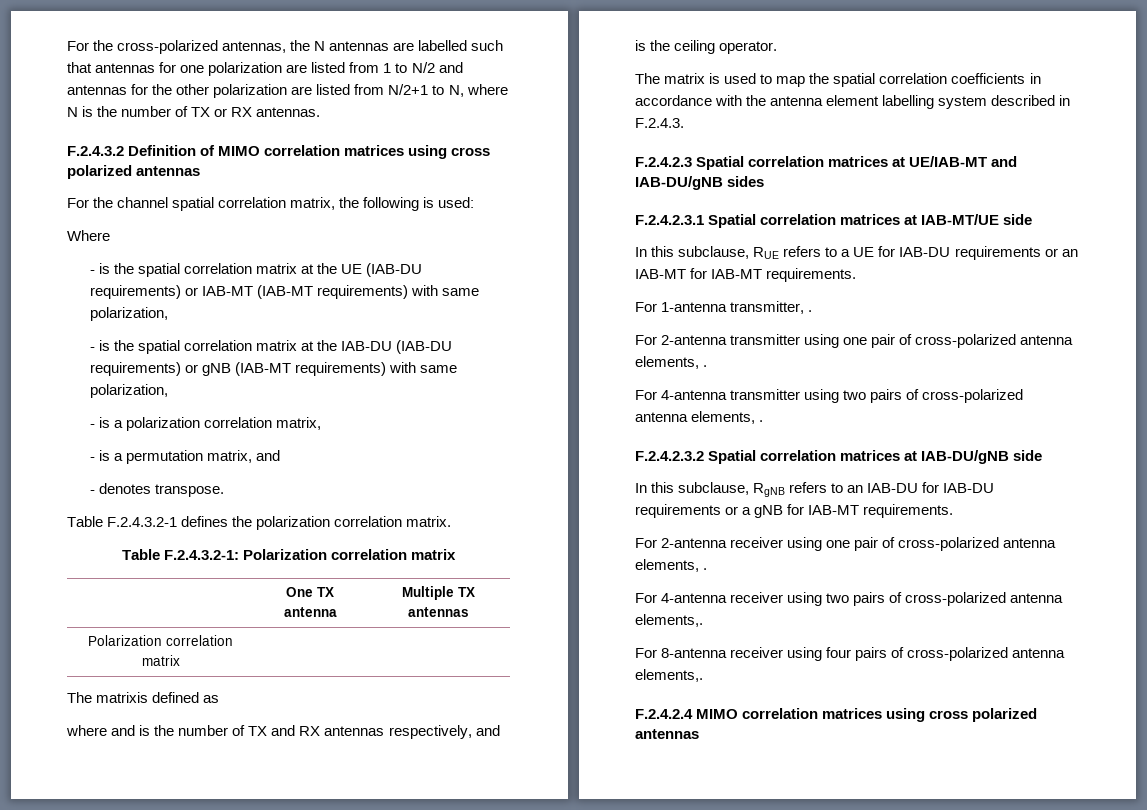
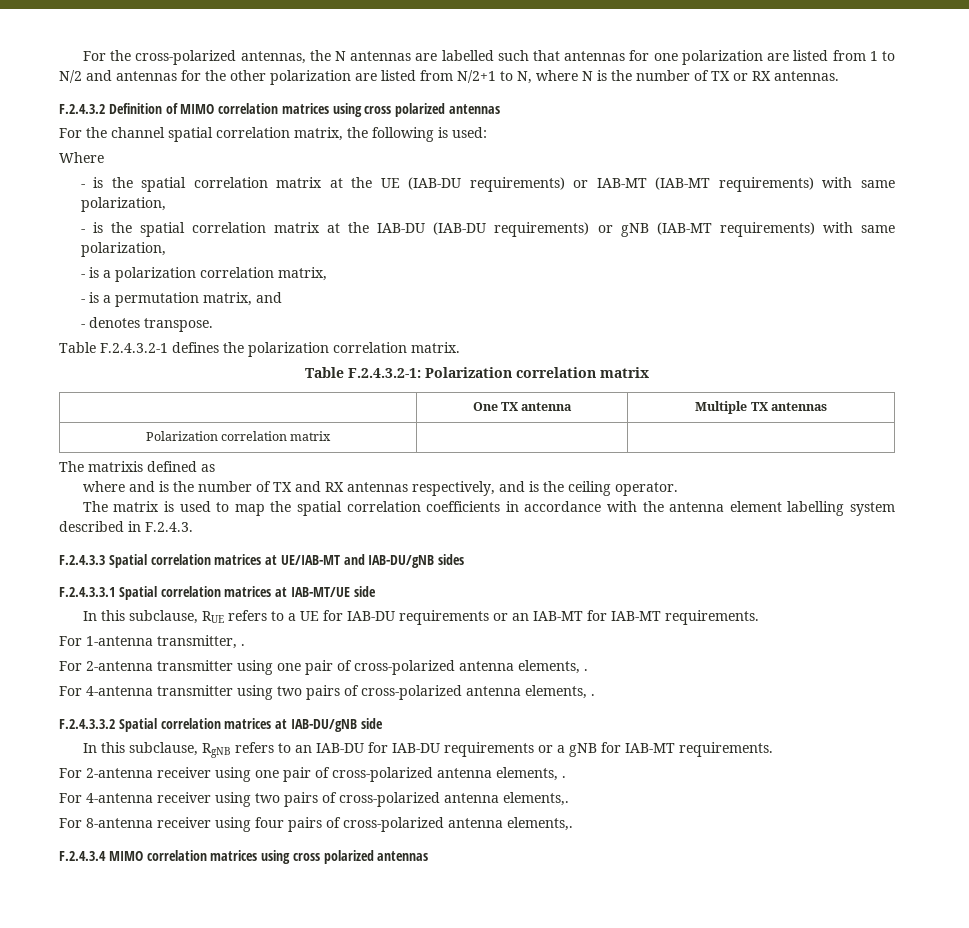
[635,157,692,167] F.2.4.2.3 -> [59,555,105,565] F.2.4.3.3
[635,215,704,225] F.2.4.2.3.1 -> [59,587,115,597] F.2.4.3.3.1
[635,451,704,461] F.2.4.2.3.2 -> [59,719,115,729] F.2.4.3.3.2
[635,709,693,719] F.2.4.2.4 -> [59,851,106,861] F.2.4.3.4

